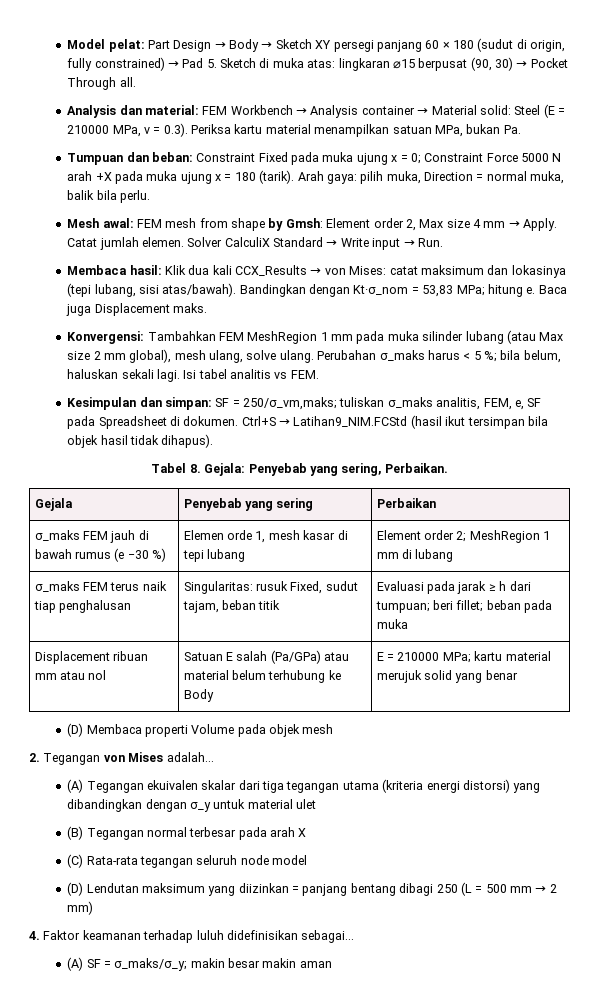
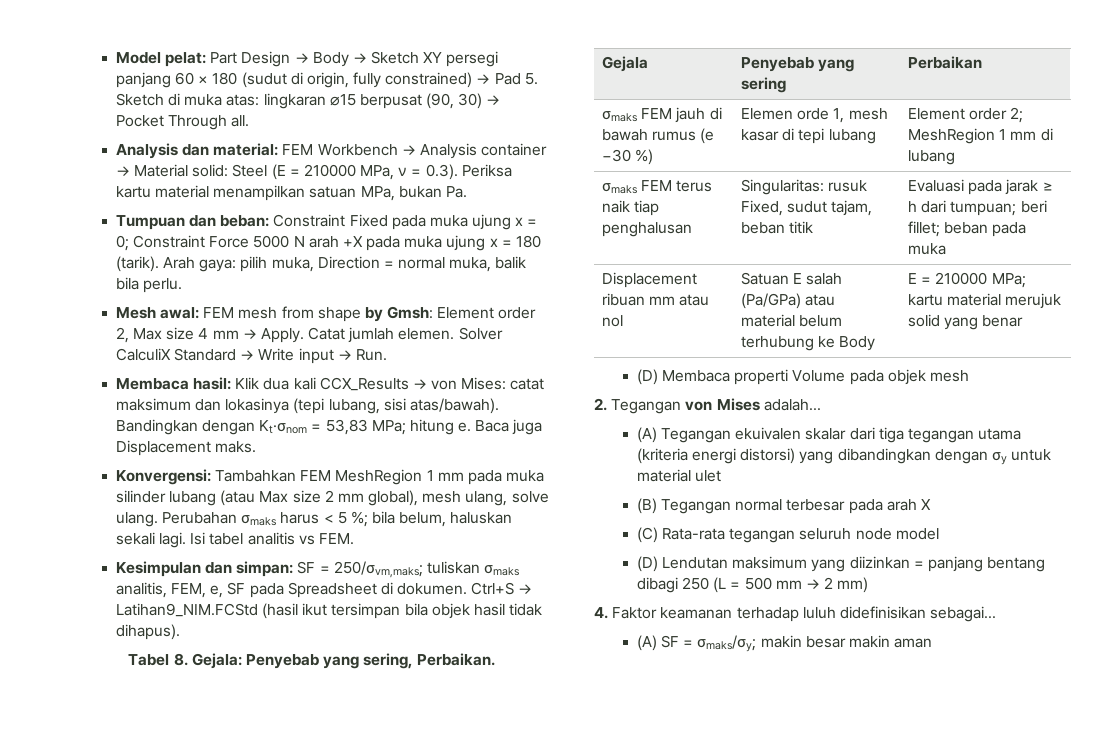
[353,285,409,295] Kt·σ_nom -> [259,420,308,434] Kt·σnom
[379,350,425,361] σ_maks -> [241,515,277,526] σmaks
[243,397,433,410] 250/σ_vm,maks; tuliskan σ_maks -> [333,561,520,578] 250/σvm,maks; tuliskan σmaks
[34,530,80,541] σ_maks -> [602,111,638,122] σmaks
[34,581,80,592] σ_maks -> [602,183,638,194] σmaks
[189,802,211,812] σ_y -> [991,452,1007,465] σy
[114,958,188,971] σ_maks/σ_y; -> [697,635,757,652] σmaks/σy;

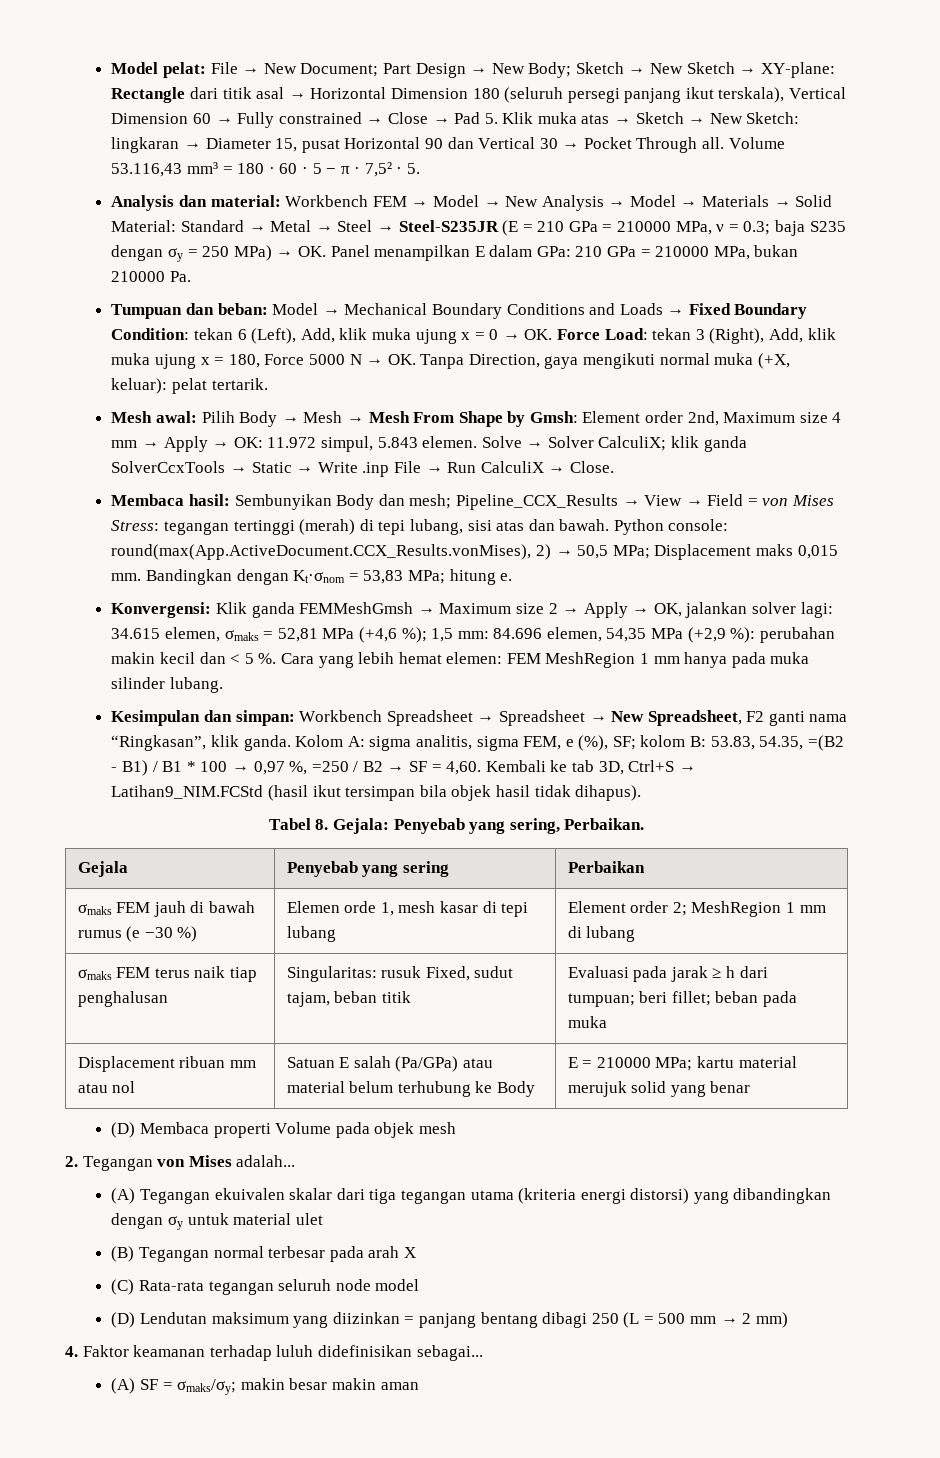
[210,51,499,67] [115,72,538,88] [115,93,501,109] [115,115,250,130] [115,143,548,159] [115,164,512,180] [115,185,357,201] Part Design → Body → Sketch XY persegi panjang 60 × 180 (sudut di origin, fully constrained) → Pad 5. Sketch di muka atas: lingkaran ⌀15 berpusat (90, 30) → Pocket Through all. // Analysis dan material: FEM Workbench → Analysis container → Material solid: Steel (E = 210000 MPa, ν = 0.3). Periksa kartu material menampilkan satuan -> [210,62,835,78] [111,87,847,103] [111,112,800,128] [111,137,785,153] [111,162,421,177] [111,195,833,211] [111,220,846,236] [111,245,710,262] File → New Document; Part Design → New Body; Sketch → New Sketch → XY-plane: Rectangle dari titik asal → Horizontal Dimension 180 (seluruh persegi panjang ikut terskala), Vertical Dimension 60 → Fully constrained → Close → Pad 5. Klik muka atas → Sketch → New Sketch: lingkaran → Diameter 15, pusat Horizontal 90 dan Vertical 30 → Pocket Through all. Volume 53.116,43 mm³ = 180 · 60 · 5 − π · 7,5² · 5. // Analysis dan material: Workbench FEM → Model → New Analysis → Model → Materials → Solid Material: Standard → Metal → Steel → Steel-S235JR (E = 210 GPa = 210000 MPa, ν = 0.3; baja S235 dengan σy = 250 MPa) → OK. Panel menampilkan E dalam GPa: 210 GPa = 210000
(442, 192) none -> [111,271,166,282] 210000
[273,214,538,230] [115,235,542,251] [115,256,527,272] [115,277,182,293] [115,306,361,322] Constraint Fixed pada muka ujung x = 0; Constraint Force 5000 N arah +X pada muka ujung x = 180 (tarik). Arah gaya: pilih muka, Direction = normal muka, balik bila perlu. // Mesh awal: FEM mesh from shape -> [272,303,808,319] [111,328,836,344] [111,353,790,369] [111,378,268,394] [111,411,503,427] Model → Mechanical Boundary Conditions and Loads → Fixed Boundary Condition: tekan 6 (Left), Add, klik muka ujung x = 0 → OK. Force Load: tekan 3 (Right), Add, klik muka ujung x = 180, Force 5000 N → OK. Tanpa Direction, gaya mengikuti normal muka (+X, keluar): pelat tertarik. // Mesh awal: Pilih Body → Mesh → Mesh From Shape
[115,327,162,343] 2, Max -> [687,411,796,426] 2nd, Maximum
[260,327,503,343] [115,348,387,364] [115,377,545,391] [115,398,499,414] Apply. Catat jumlah elemen. Solver CalculiX Standard → Write input → Run. // Membaca hasil: Klik dua kali CCX_Results → von Mises: catat maksimum dan lokasinya (tepi lubang, sisi atas/bawah). -> [163,436,747,452] [111,461,614,477] [111,494,835,510] [111,519,729,535] [111,544,838,560] [111,573,142,581] Apply → OK: 11.972 simpul, 5.843 elemen. Solve → Solver CalculiX; klik ganda SolverCcxTools → Static → Write .inp File → Run CalculiX → Close. // Membaca hasil: Sembunyikan Body dan mesh; Pipeline_CCX_Results → View → Field = von Mises Stress: tegangan tertinggi (merah) di tepi lubang, sisi atas dan bawah. Python console: round(max(App.ActiveDocument.CCX_Results.vonMises), 2) → 50,5 MPa; Displacement maks 0,015 mm.
[475,419,543,435] [115,440,256,456] [115,469,296,485] Baca juga Displacement maks. // Konvergensi: Tambahkan -> [111,602,833,618] [111,627,835,643] [111,652,503,668] // Konvergensi: Klik ganda FEMMeshGmsh → Maximum size 2 → Apply → OK, jalankan solver lagi: 34.615 elemen, σmaks = 52,81 MPa (+4,6 %); 1,5 mm: 84.696 elemen, 54,35 MPa (+2,9 %): perubahan makin kecil dan < 5 %. Cara yang lebih hemat elemen:
(464, 476) none -> [684,652,728,668] hanya
[168,490,549,506] [115,511,513,527] [115,532,354,548] [115,561,520,578] [115,582,468,598] lubang (atau Max size 2 mm global), mesh ulang, solve ulang. Perubahan σmaks harus < 5 %; bila belum, haluskan sekali lagi. Isi tabel analitis vs FEM. // Kesimpulan dan simpan: SF = 250/σvm,maks; tuliskan σmaks analitis, FEM, e, SF pada Spreadsheet di dokumen. -> [169,677,223,693] [111,710,848,726] [111,735,844,751] [111,760,624,776] lubang. // Kesimpulan dan simpan: Workbench Spreadsheet → Spreadsheet → New Spreadsheet, F2 ganti nama “Ringkasan”, klik ganda. Kolom A: sigma analitis, sigma FEM, e (%), SF; kolom B: 53.83, 54.35, =(B2 - B1) / B1 * 100 → 0,97 %, =250 / B2 → SF = 4,60. Kembali ke tab 3D,

